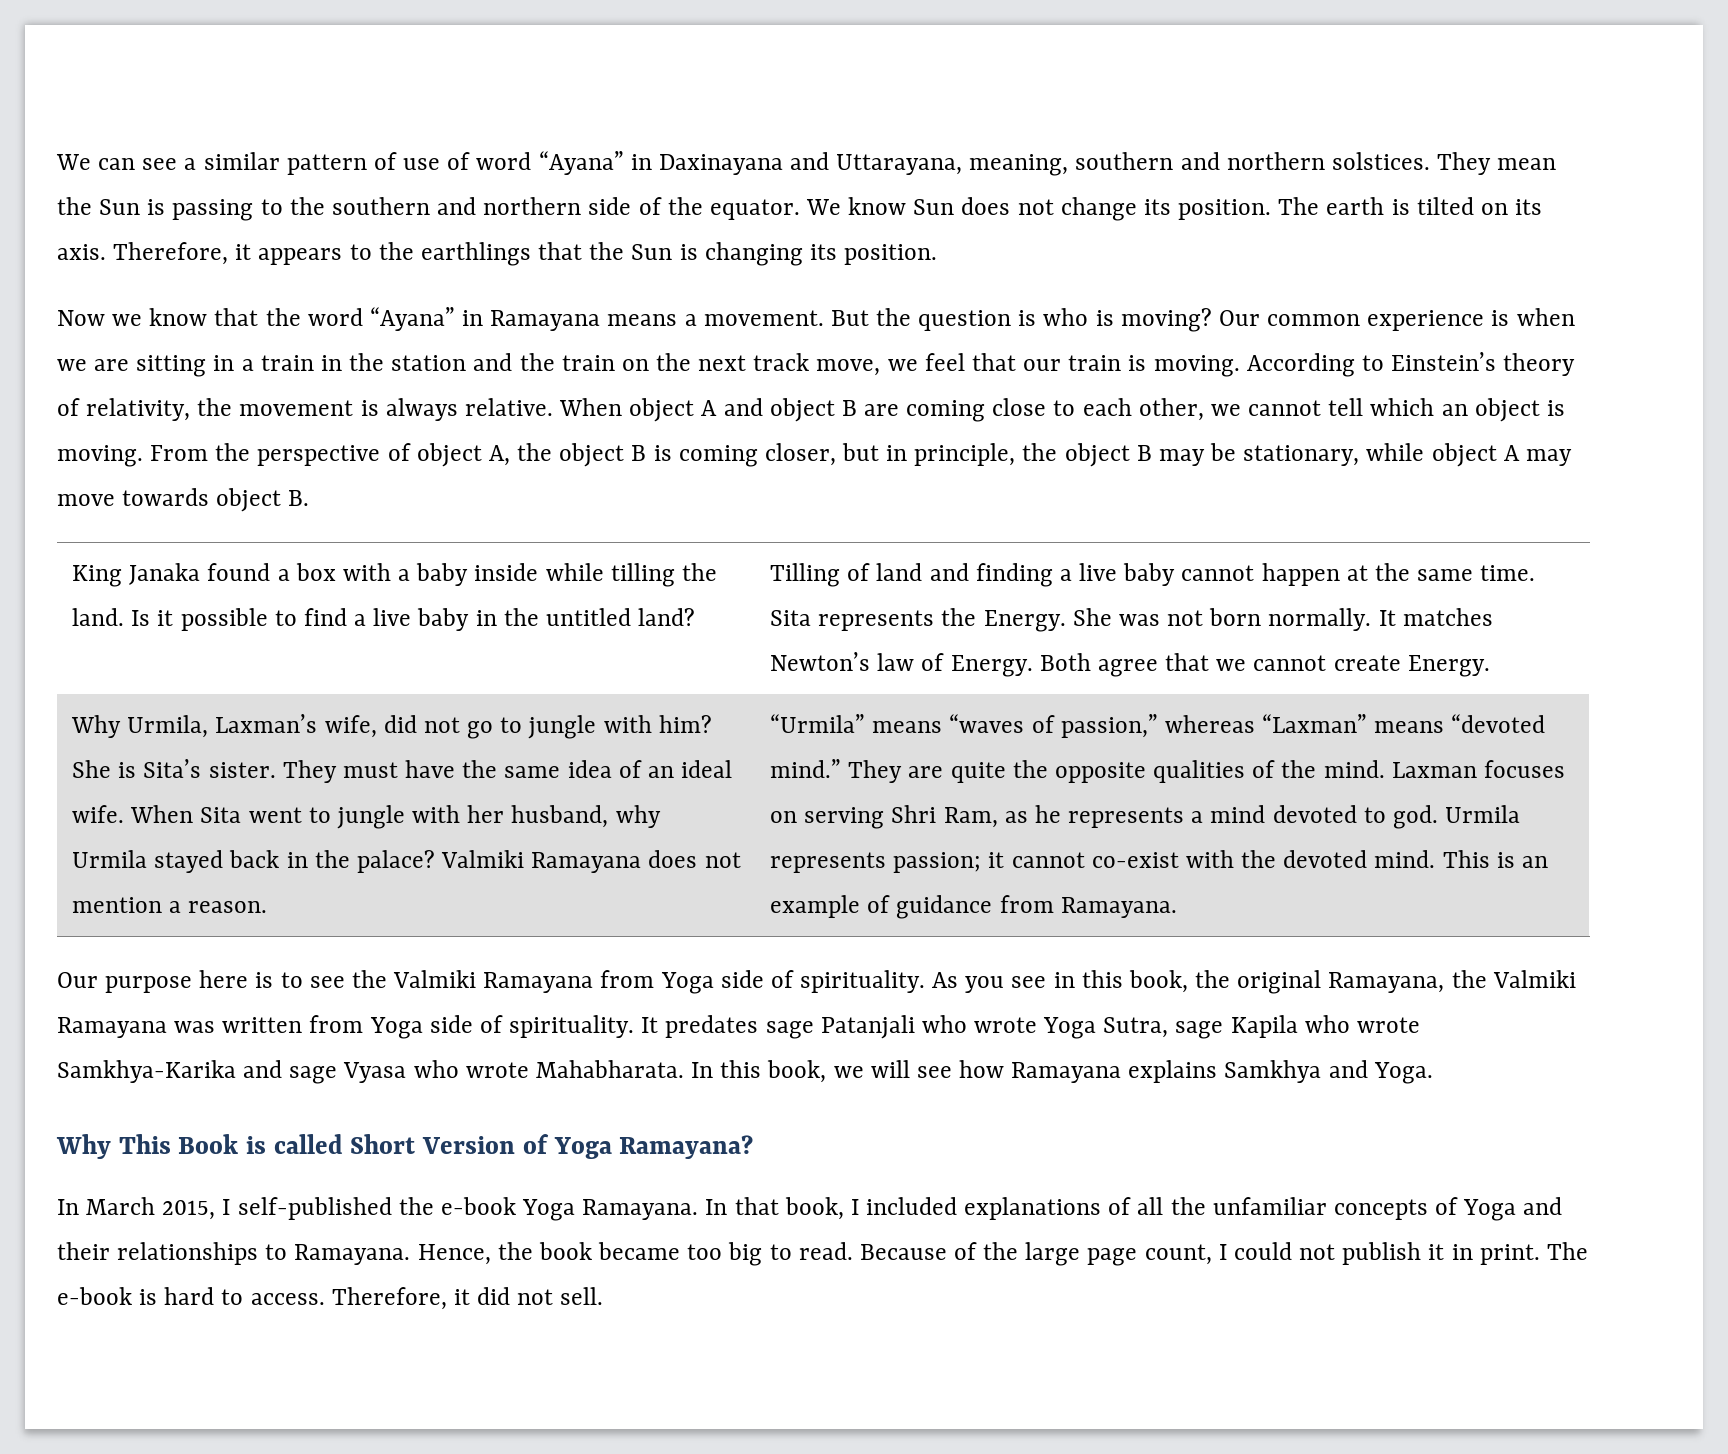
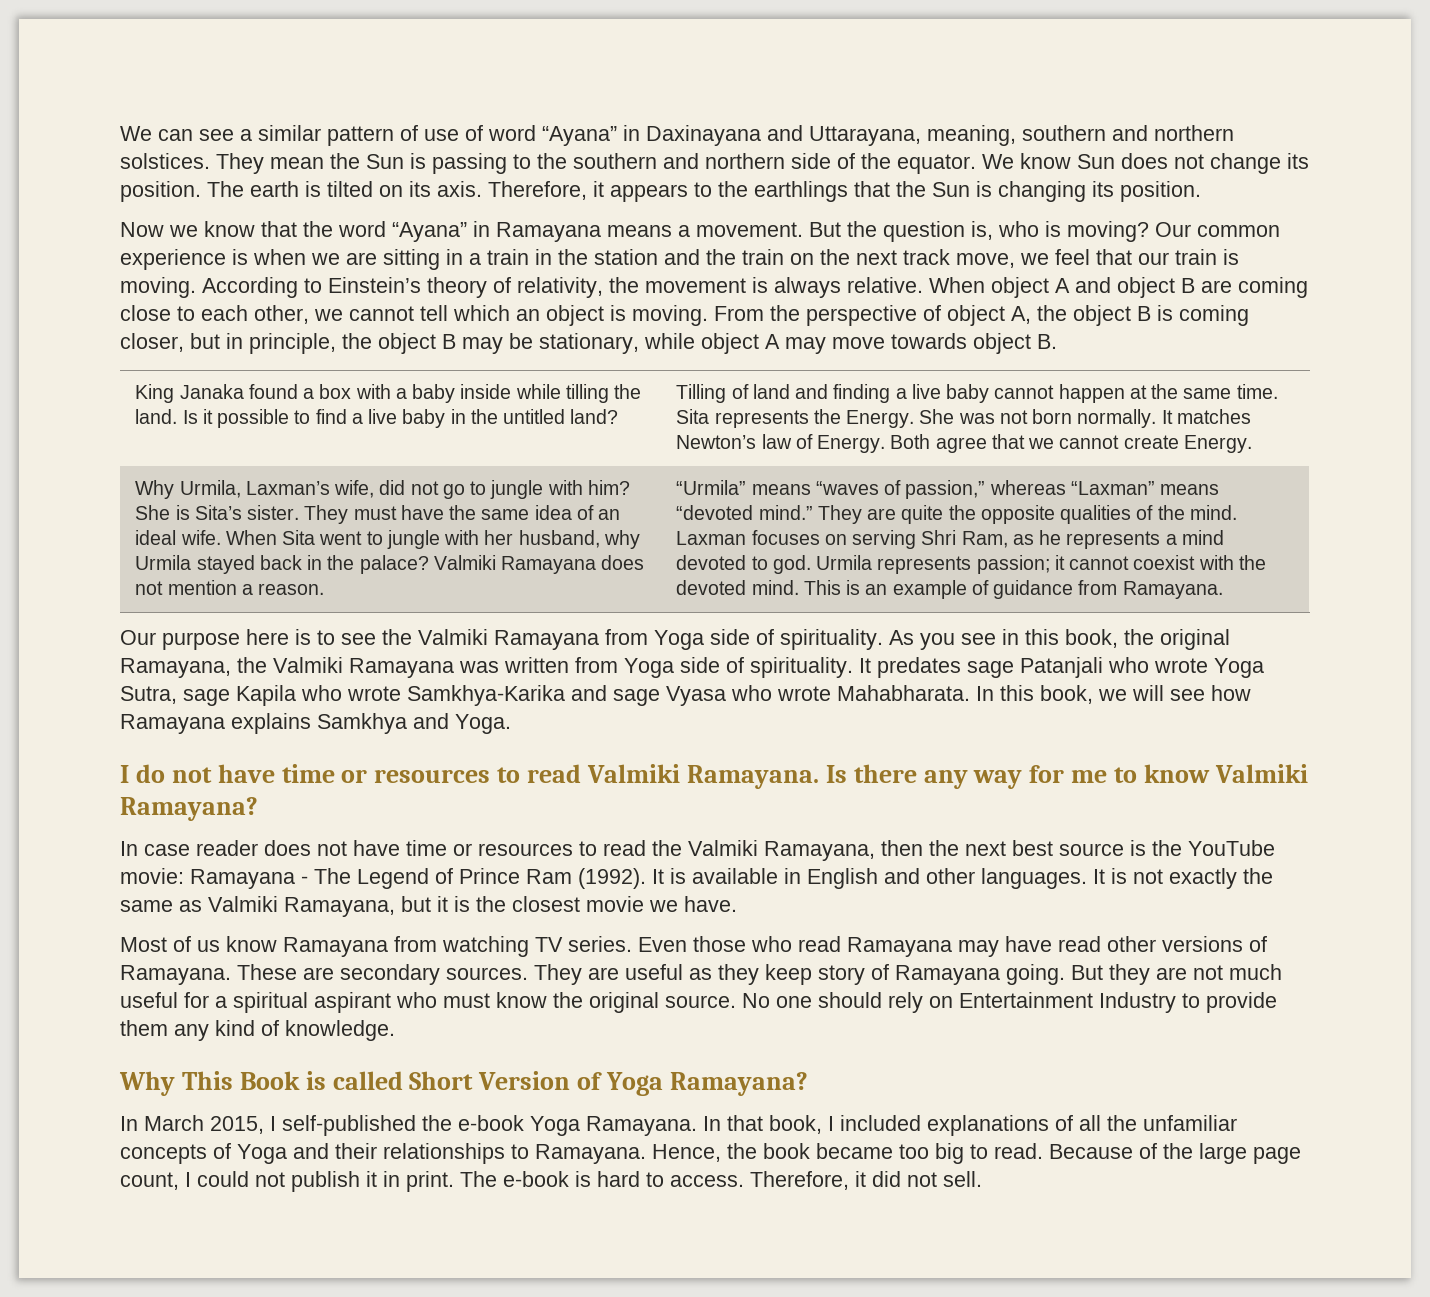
[1018,310,1037,326] is -> [971,221,993,240] is,
[1091,852,1179,868] co-exist -> [1133,555,1196,570] coexist
(1433, 1073) none -> [120,764,1308,789] [120,797,258,821] [120,840,1275,861] [120,868,1273,889] [120,896,737,917] [120,936,1267,957] [120,964,1282,985] [120,992,1277,1013] [120,1020,395,1041] // I do not have time or resources to read Valmiki Ramayana. Is there any way for me to know Valmiki Ramayana? // In case reader does not have time or resources to read the Valmiki Ramayana, then the next best source is the YouTube movie: Ramayana - The Legend of Prince Ram (1992). It is available in English and other languages. It is not exactly the same as Valmiki Ramayana, but it is the closest movie we have. // Most of us know Ramayana from watching TV series. Even those who read Ramayana may have read other versions of Ramayana. These are secondary sources. They are useful as they keep story of Ramayana going. But they are not much useful for a spiritual aspirant who must know the original source. No one should rely on Entertainment Industry to provide them any kind of knowledge.

